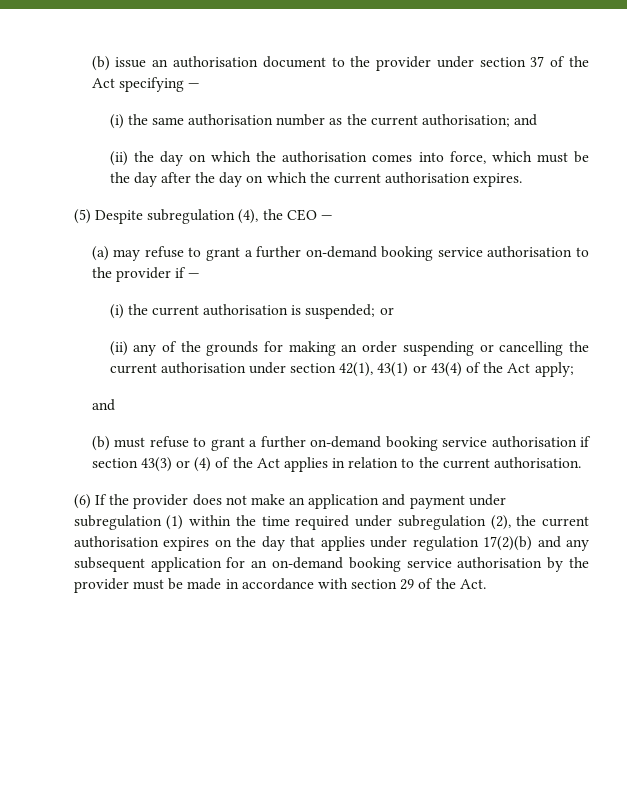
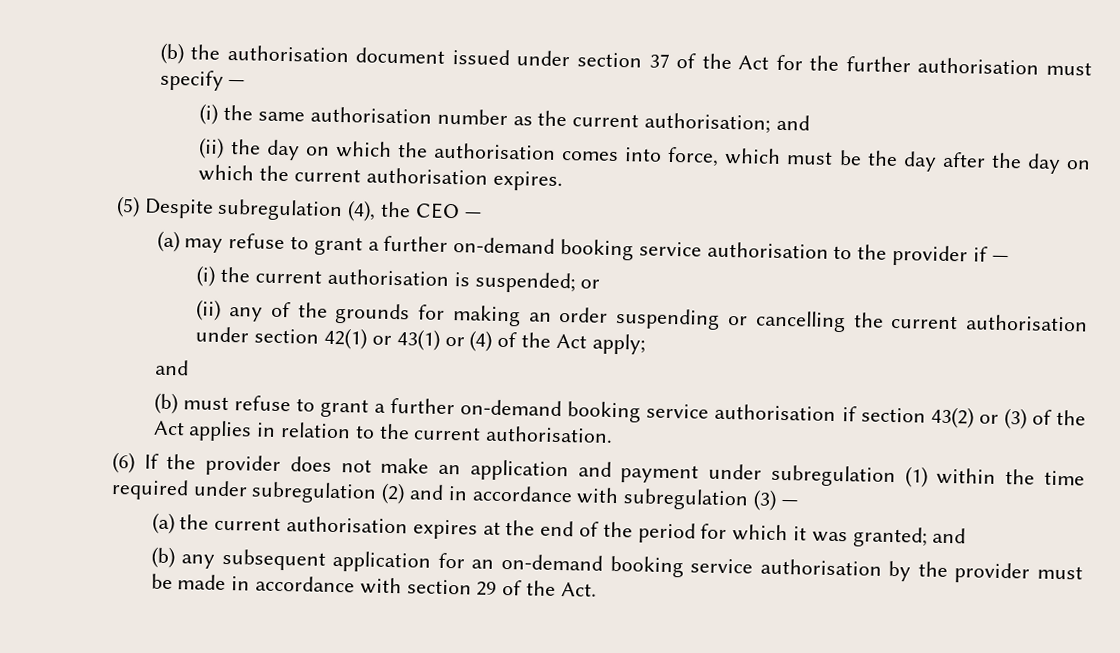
[91,56,432,71] (b) issue an authorisation document to the provider -> [159,42,510,66] (b) the authorisation document issued
[118,77,184,92] specifying -> [775,54,1093,76] [159,69,224,91] for the further authorisation must specify
[339,362,374,377] 42(1), -> [324,327,392,350] 42(1) or
[430,362,462,377] 43(4) -> [469,330,493,352] (4)
[140,457,212,472] 43(3) or (4) -> [930,406,1027,430] 43(2) or (3)
[490,515,590,530] [73,536,561,551] (2), the current authorisation expires on the day that applies under regulation 17(2)(b) and -> [381,482,798,511] [151,512,967,548] [150,546,175,569] (2) and in accordance with subregulation (3) — // (a) the current authorisation expires at the end of the period for which it was granted; and // (b)

